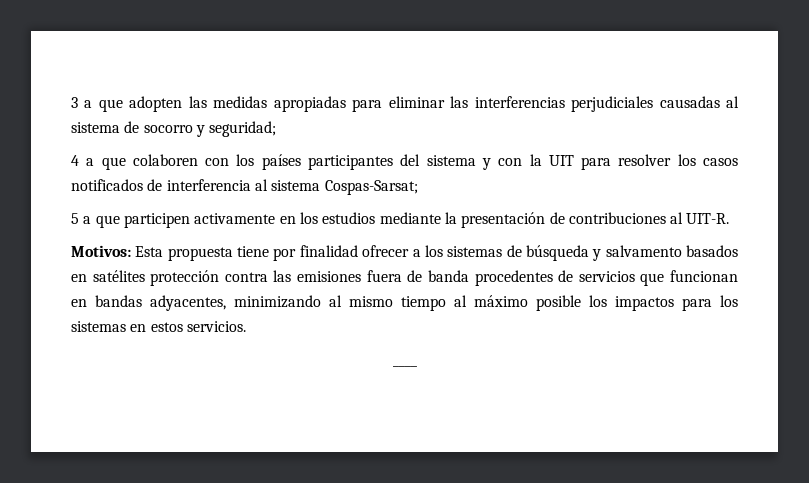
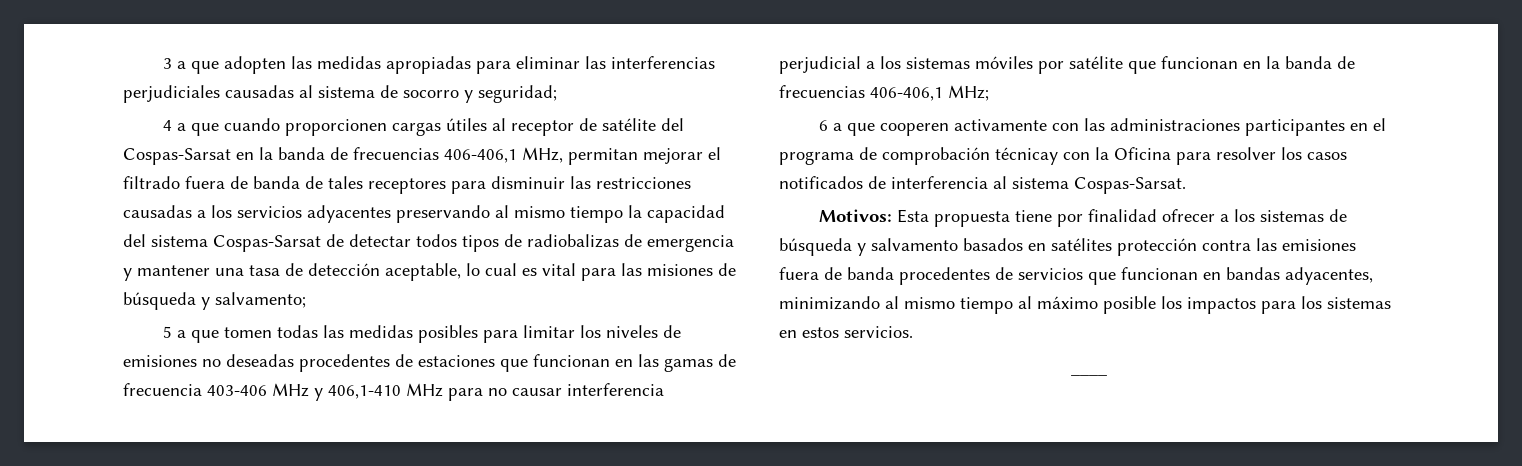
[132,154,491,170] colaboren con los países participantes del sistema y -> [224,118,685,136] [123,147,721,165] [123,176,691,194] [123,205,725,223] [123,234,734,252] [123,263,736,281] [123,292,306,310] [163,325,682,343] [123,354,736,372] [123,383,664,401] [779,56,1355,74] [779,85,989,101] [819,118,1387,136] [779,147,1058,165] cuando proporcionen cargas útiles al receptor de satélite del Cospas-Sarsat en la banda de frecuencias 406-406,1 MHz, permitan mejorar el filtrado fuera de banda de tales receptores para disminuir las restricciones causadas a los servicios adyacentes preservando al mismo tiempo la capacidad del sistema Cospas-Sarsat de detectar todos tipos de radiobalizas de emergencia y mantener una tasa de detección aceptable, lo cual es vital para las misiones de búsqueda y salvamento; // 5 a que tomen todas las medidas posibles para limitar los niveles de emisiones no deseadas procedentes de estaciones que funcionan en las gamas de frecuencia 403-406 MHz y 406,1-410 MHz para no causar interferencia perjudicial a los sistemas móviles por satélite que funcionan en la banda de frecuencias 406-406,1 MHz; // 6 a que cooperen activamente con las administraciones participantes en el programa de comprobación técnicay
[548,155,574,166] UIT -> [1114,147,1171,160] Oficina
[324,180,418,195] [71,212,730,228] Cospas-Sarsat; // 5 a que participen activamente en los estudios mediante la presentación de contribuciones al UIT-R. -> [1074,177,1186,194] Cospas-Sarsat.

